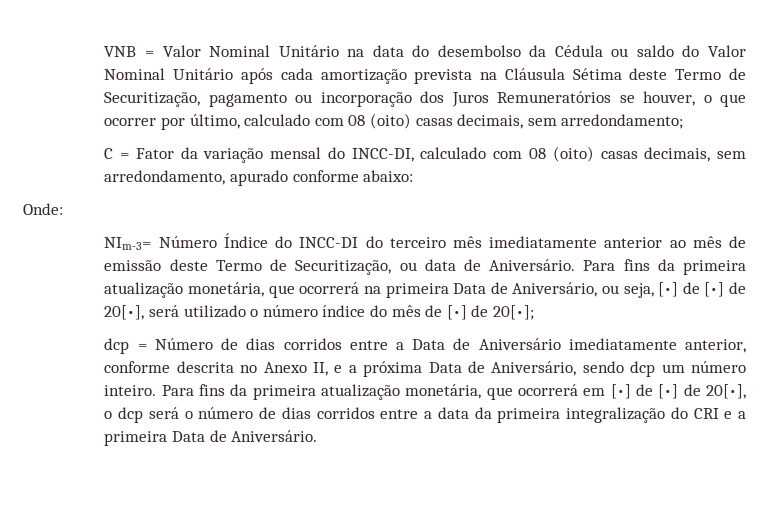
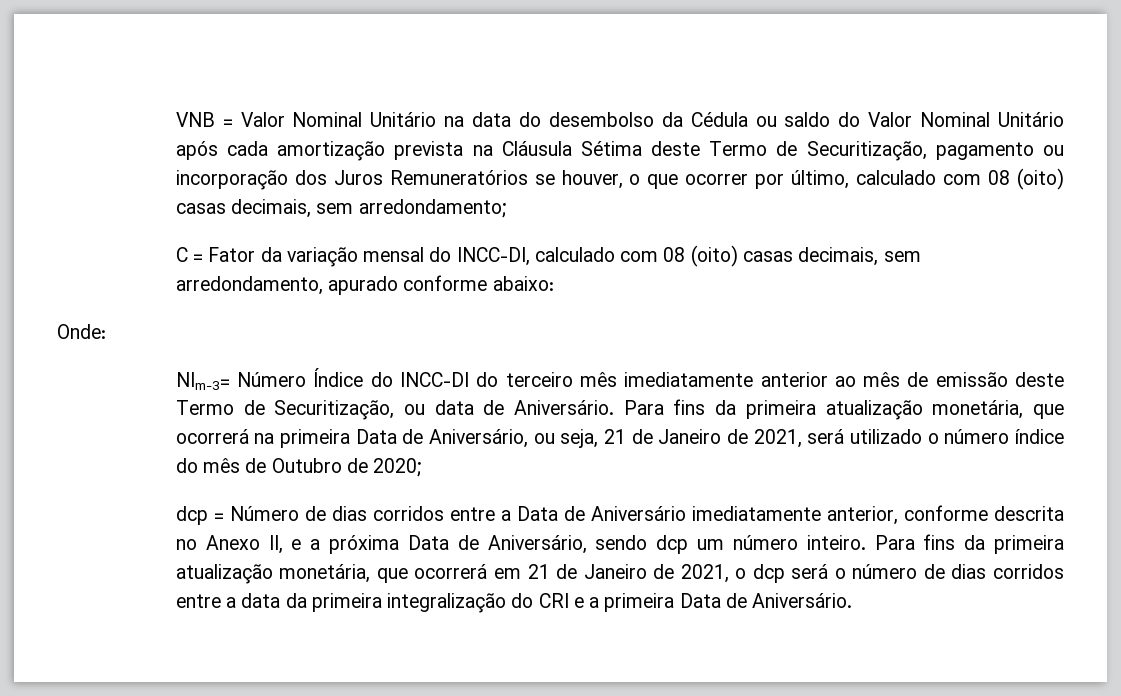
[658,282,746,297] [104,305,145,320] [•] de [•] de 20[•], -> [604,429,802,448] 21 de Janeiro de 2021,
[446,305,534,320] [•] de 20[•]; -> [271,458,422,477] Outubro de 2020;
[610,384,746,399] [•] de [•] de 20[•], -> [527,564,729,583] 21 de Janeiro de 2021,

